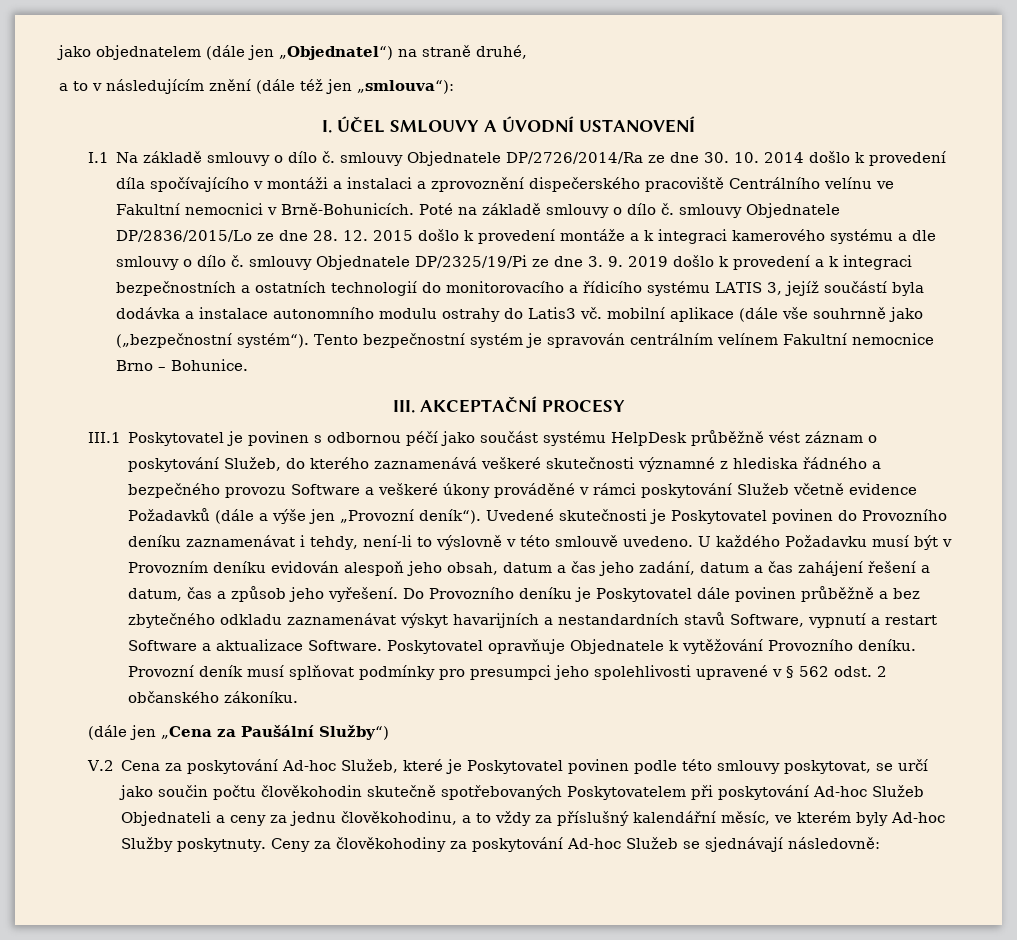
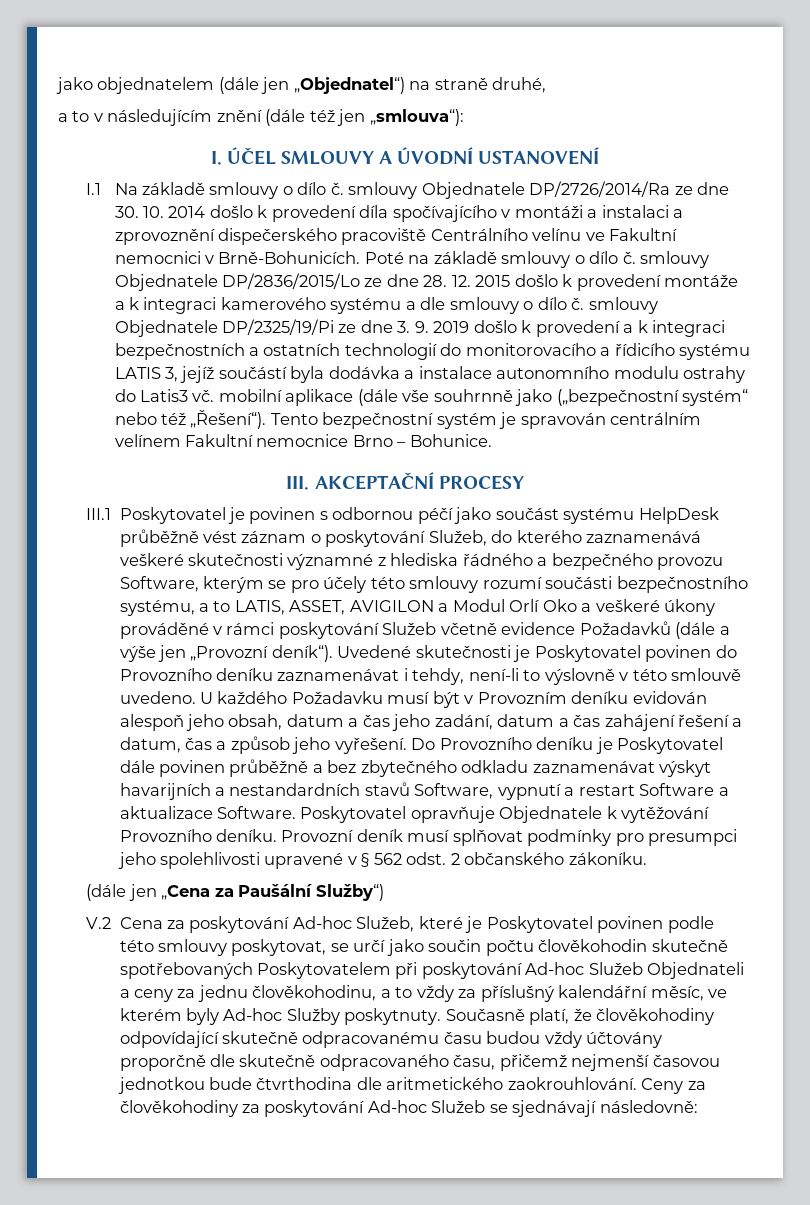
[237,333,310,348] systém“). -> [682,389,749,406] [114,410,267,429] systém“ nebo též „Řešení“).
[291,484,361,495] Software -> [119,576,748,593] [119,599,577,616] Software, kterým se pro účely této smlouvy rozumí součásti bezpečnostního systému, a to LATIS, ASSET, AVIGILON a Modul Orlí Oko
(267, 845) none -> [445,1008,715,1025] [119,1031,663,1048] [119,1054,720,1071] [117,1077,637,1094] Současně platí, že člověkohodiny odpovídající skutečně odpracovanému času budou vždy účtovány proporčně dle skutečně odpracovaného času, přičemž nejmenší časovou jednotkou bude čtvrthodina dle aritmetického zaokrouhlování.

